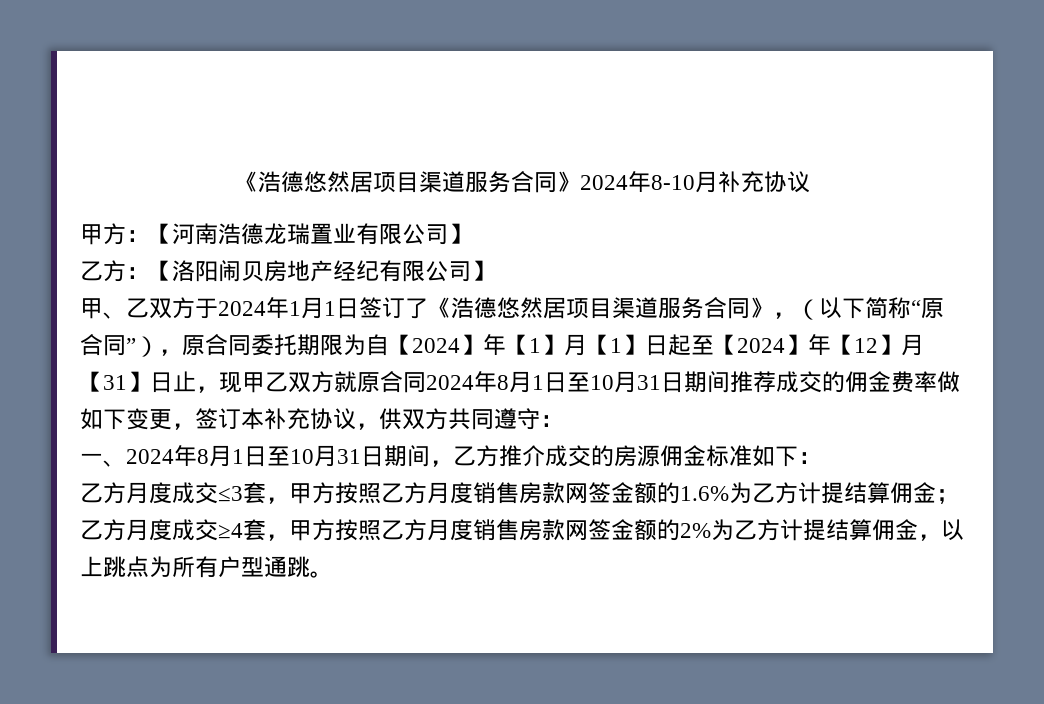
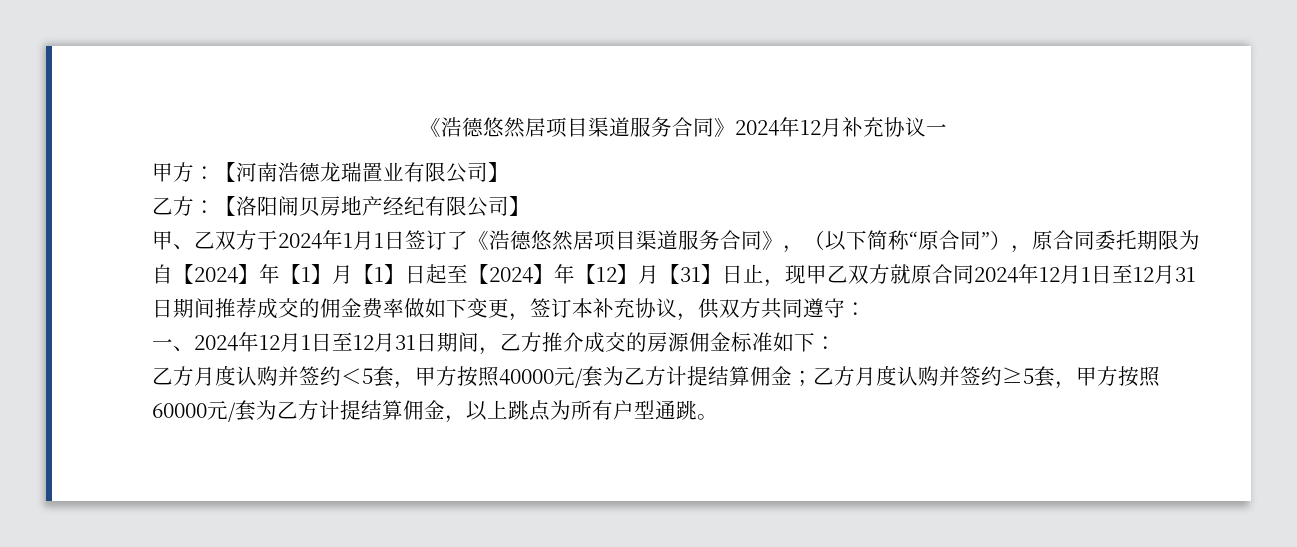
[650,175,695,190] 8-10 -> [799,120,821,135] 12
(810, 182) none -> [925,124,947,135] 一
[497,371,614,393] 8月1日至10 -> [1039,264,1154,284] 12月1日至12
[197,445,314,467] 8月1日至10 -> [259,332,374,352] 12月1日至12
[172,482,729,504] 成交≤3套，甲方按照乙方月度销售房款网签金额的1.6% -> [236,366,603,389] 认购并签约＜5套，甲方按照40000元/套
[172,519,711,541] 成交≥4套，甲方按照乙方月度销售房款网签金额的2% -> [897,366,1160,389] [152,400,256,422] 认购并签约≥5套，甲方按照60000元/套

